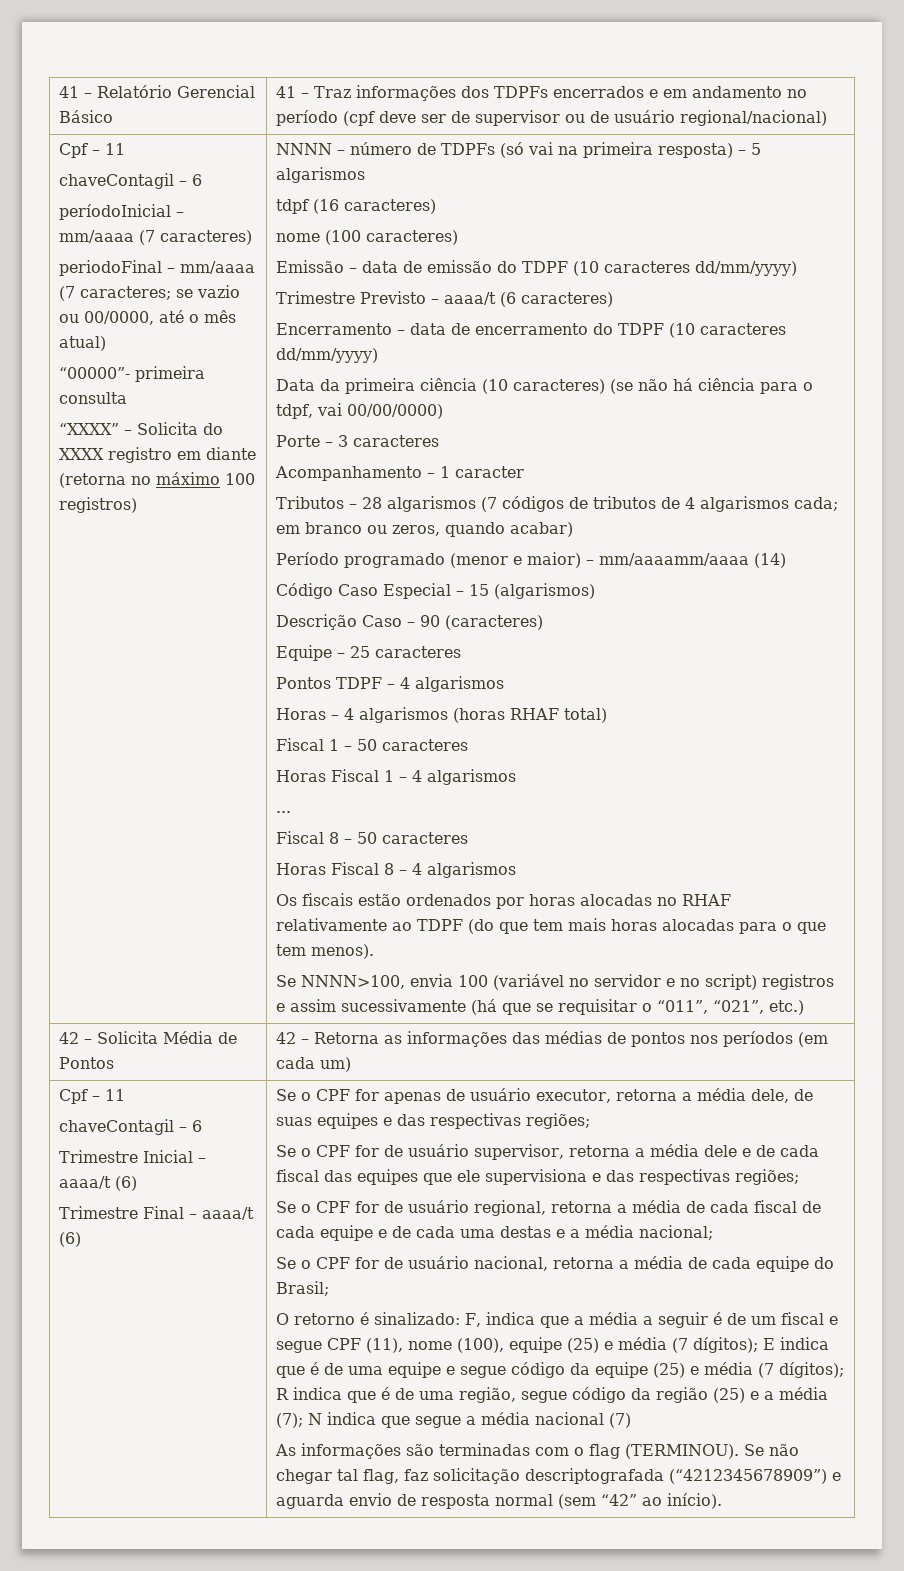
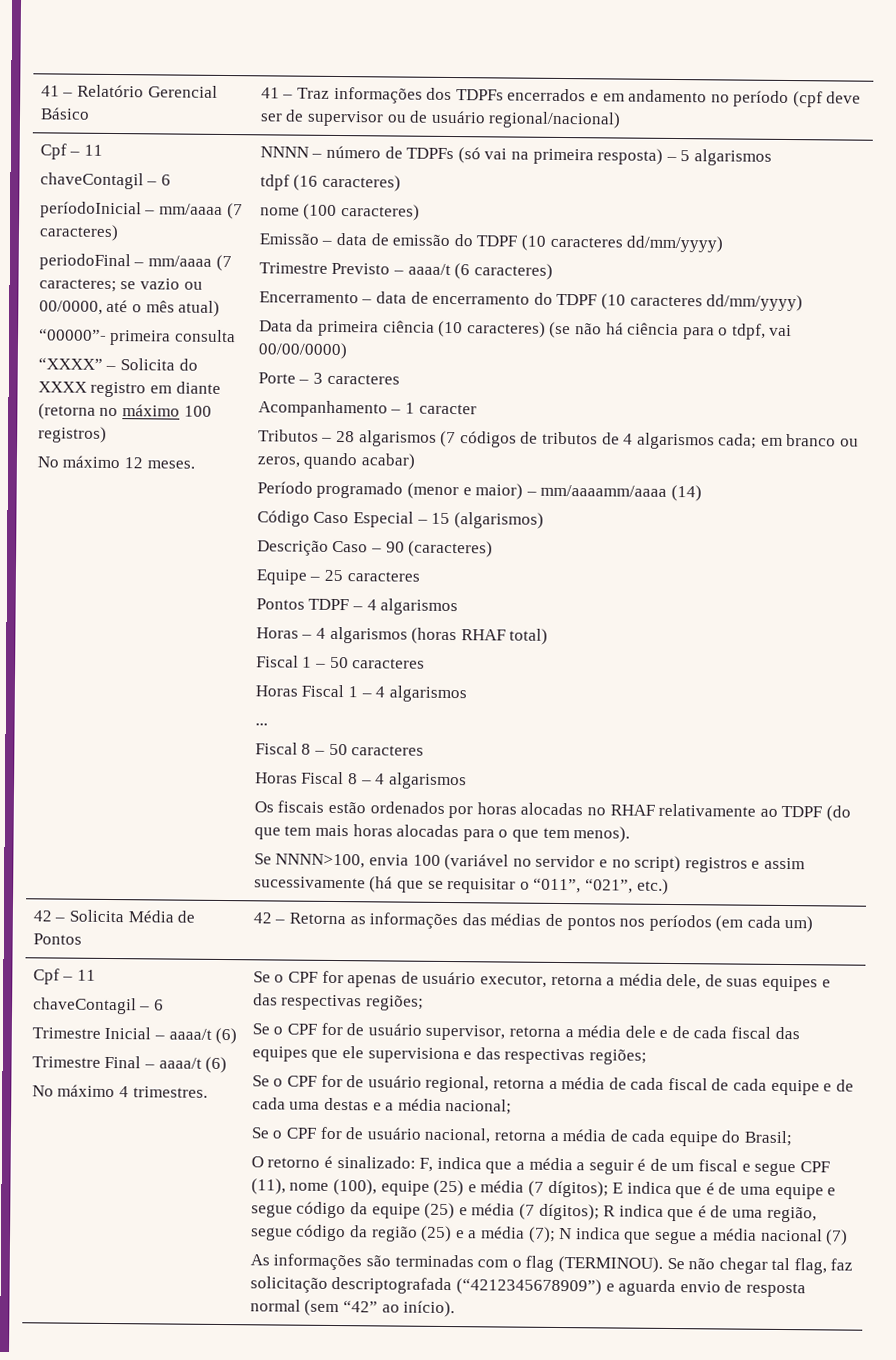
(138, 505) none -> [36,455,195,469] // No máximo 12 meses.
(82, 1239) none -> [31,1084,208,1098] // No máximo 4 trimestres.

